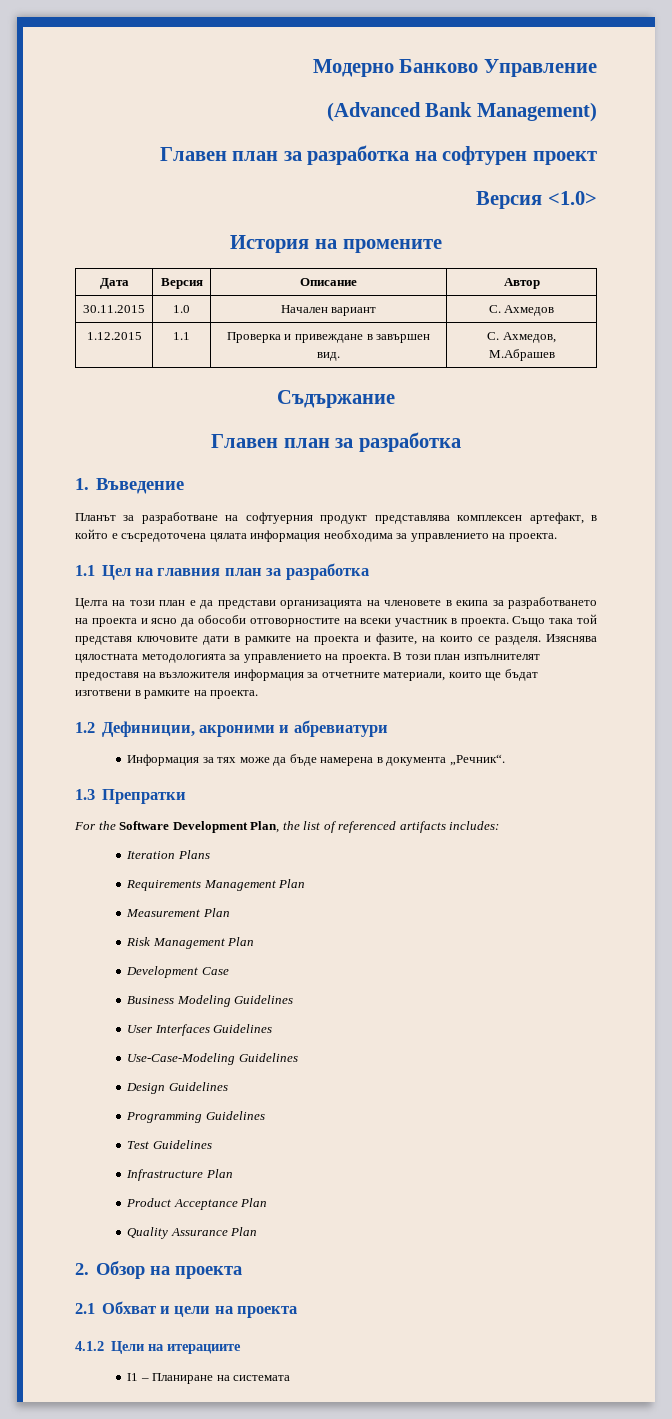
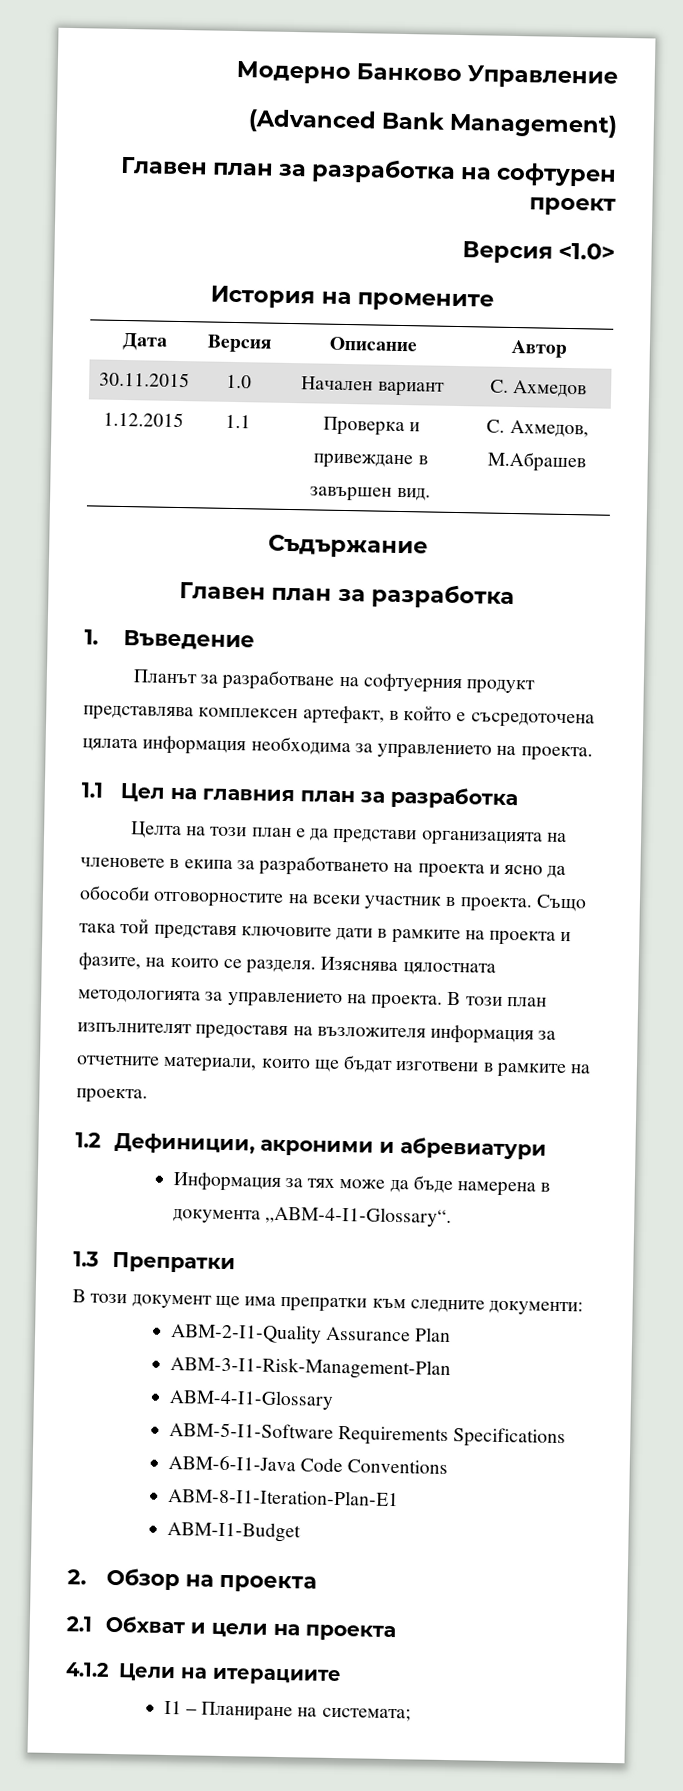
[449,754,505,766] „Речник“. -> [264,1205,452,1228] „ABM-4-I1-Glossary“.
[74,821,500,833] [126,850,210,859] [126,879,306,891] [126,908,230,917] [126,937,255,949] [126,966,229,978] [127,995,294,1007] [127,1024,273,1036] [127,1053,298,1065] [126,1082,228,1094] [126,1111,265,1123] [127,1140,212,1149] [126,1169,233,1181] [126,1198,268,1210] [127,1227,258,1239] For the Software Development Plan, the list of referenced artifacts includes: // Iteration Plans // Requirements Management Plan // Measurement Plan // Risk Management Plan // Development Case // Business Modeling Guidelines // User Interfaces Guidelines // Use-Case-Modeling Guidelines // Design Guidelines // Programming Guidelines // Test Guidelines // Infrastructure Plan // Product Acceptance Plan // Quality Assurance Plan -> [72,1289,584,1316] [169,1322,452,1344] [169,1355,451,1381] [168,1388,334,1410] [168,1421,567,1449] [167,1454,449,1475] [167,1487,399,1507] [166,1520,301,1543] В този документ ще има препратки към следните документи: // ABM-2-I1-Quality Assurance Plan // ABM-3-I1-Risk-Management-Plan // ABM-4-I1-Glossary // ABM-5-I1-Software Requirements Specifications // ABM-6-I1-Java Code Conventions // ABM-8-I1-Iteration-Plan-Е1 // ABM-I1-Budget
[233,1375,291,1381] системата -> [321,1707,411,1722] системата;

